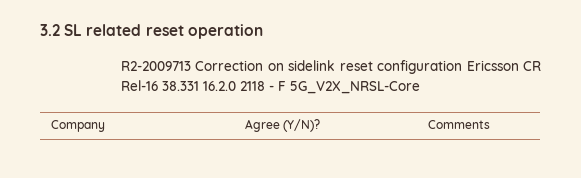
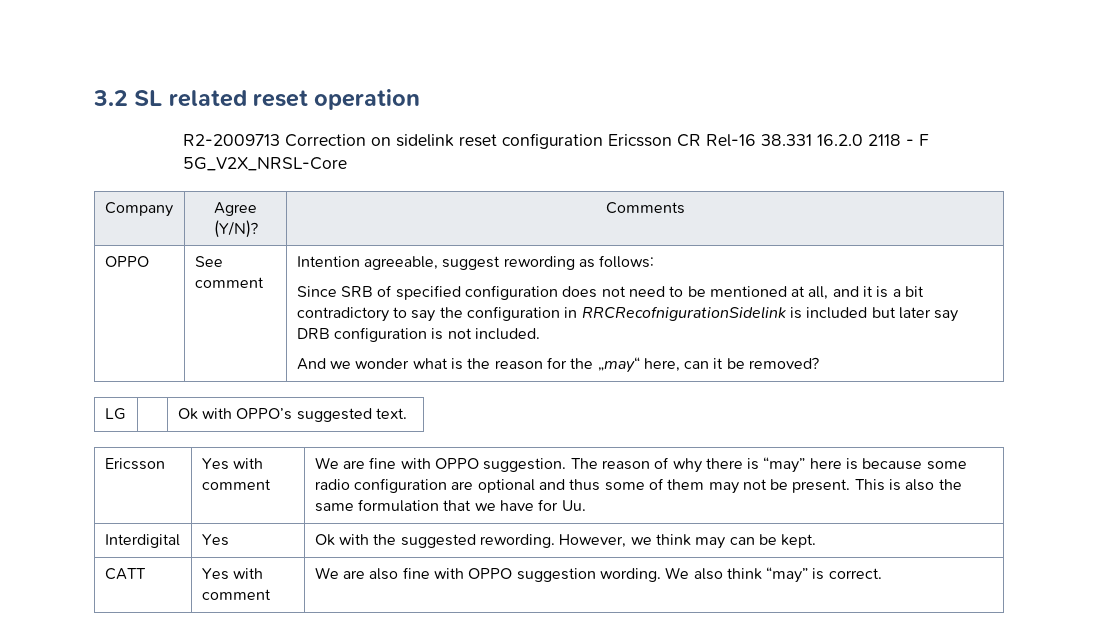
(490, 124) none -> [104,256,149,267] [194,256,223,267] [194,277,264,288] [296,255,655,270] [296,285,925,300] [296,306,959,322] [296,327,540,342] [296,357,820,373] [104,408,126,420] [177,408,407,422] [104,458,165,470] [201,458,263,470] [201,479,271,490] [314,457,967,473] [314,478,962,494] [314,499,586,512] [104,534,180,548] [201,534,229,546] [314,534,817,549] [104,568,146,580] [201,568,263,580] [201,589,271,600] [314,567,882,583] // OPPO | See comment | Intention agreeable, suggest rewording as follows: // Since SRB of specified configuration does not need to be mentioned at all, and it is a bit contradictory to say the configuration in RRCRecofnigurationSidelink is included but later say DRB configuration is not included. // And we wonder what is the reason for the „may“ here, can it be removed? // LG | | Ok with OPPO’s suggested text. // Ericsson | Yes with comment | We are fine with OPPO suggestion. The reason of why there is “may” here is because some radio configuration are optional and thus some of them may not be present. This is also the same formulation that we have for Uu. // Interdigital | Yes | Ok with the suggested rewording. However, we think may can be kept. // CATT | Yes with comment | We are also fine with OPPO suggestion wording. We also think “may” is correct.

